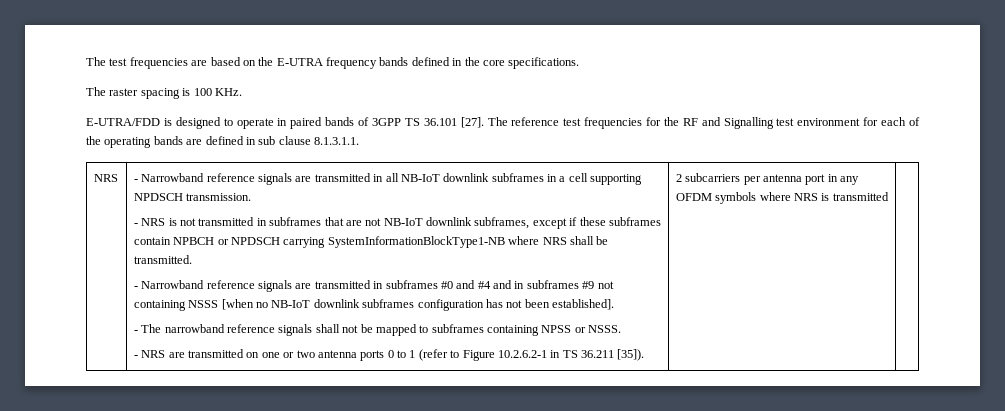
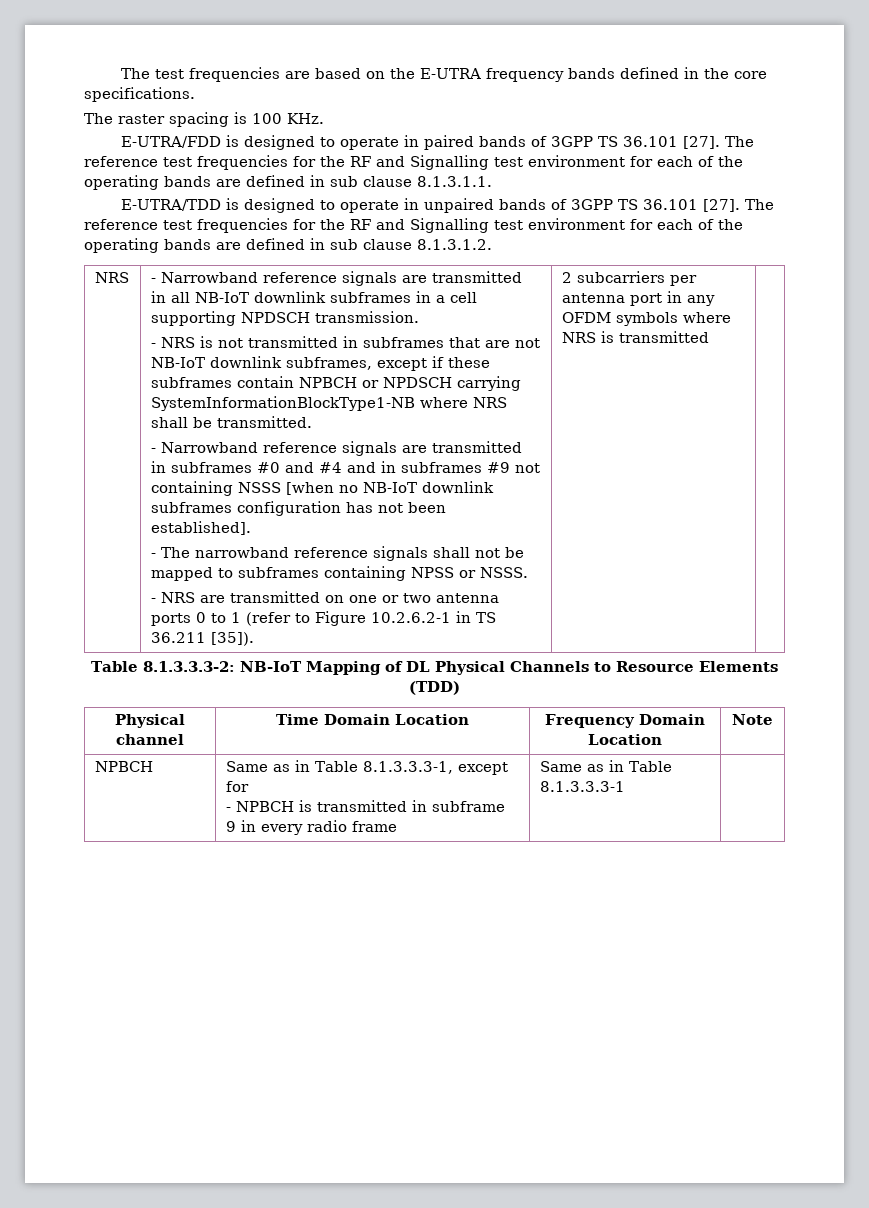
(359, 141) none -> [120,198,774,213] [84,218,743,233] [84,238,492,253] // E-UTRA/TDD is designed to operate in unpaired bands of 3GPP TS 36.101 [27]. The reference test frequencies for the RF and Signalling test environment for each of the operating bands are defined in sub clause 8.1.3.1.2.
(889, 196) none -> [91,661,778,675] [409,681,460,695] [115,714,185,728] [116,734,184,745] [276,714,469,725] [545,714,705,728] [588,734,662,745] [732,714,773,725] [94,761,153,772] [225,760,508,775] [225,781,249,792] [225,800,505,812] [225,820,397,835] [539,760,672,772] [539,781,625,792] // Table 8.1.3.3.3-2: NB-IoT Mapping of DL Physical Channels to Resource Elements (TDD) // Physical channel | Time Domain Location | Frequency Domain Location | Note // NPBCH | Same as in Table 8.1.3.3.3-1, except for // - NPBCH is transmitted in subframe 9 in every radio frame | Same as in Table 8.1.3.3.3-1 |

